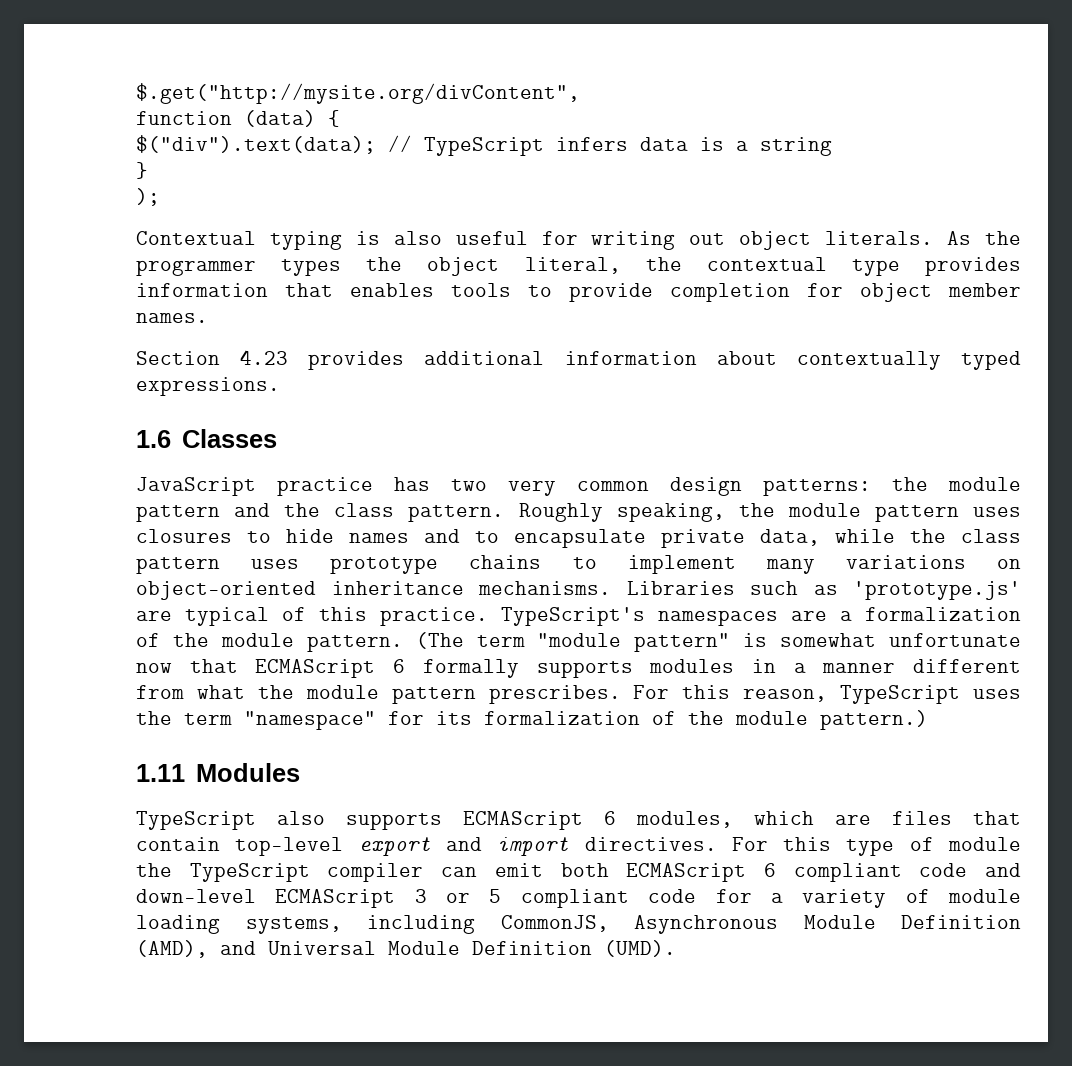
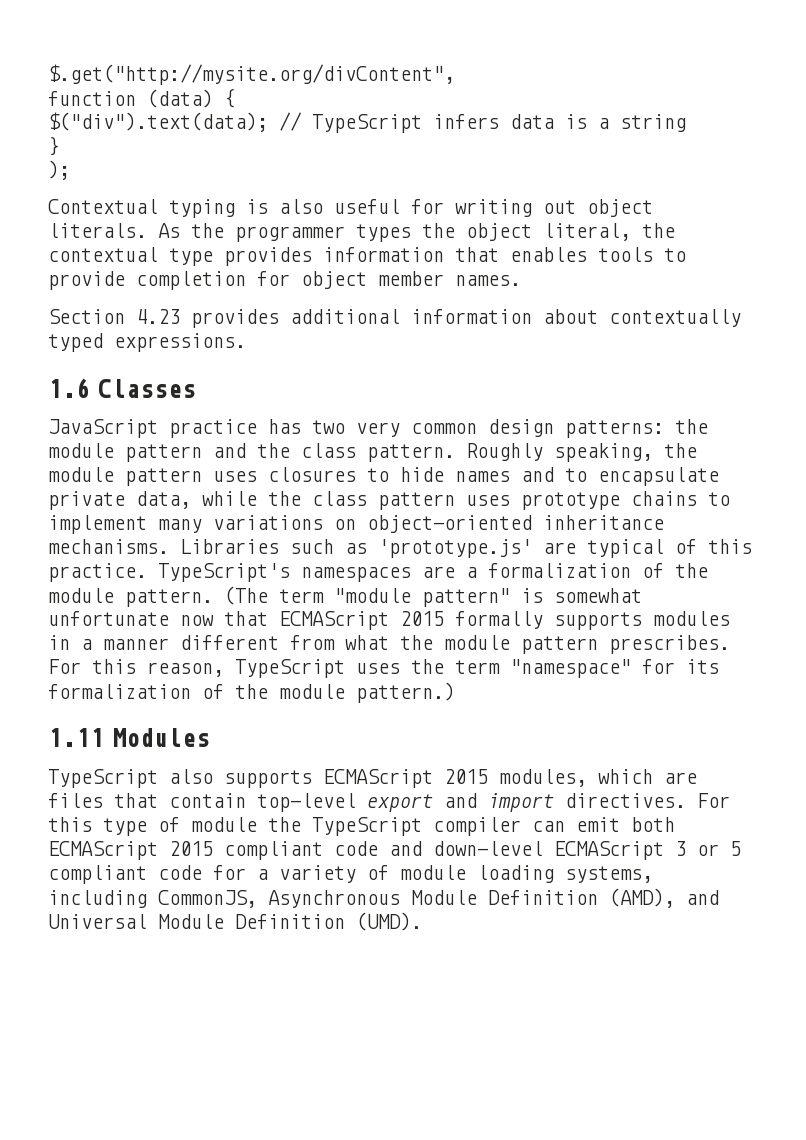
[393,659,406,673] 6 -> [400,611,444,626] 2015
[604,811,616,825] 6 -> [444,769,488,784] 2015
[763,863,776,877] 6 -> [169,841,213,856] 2015

